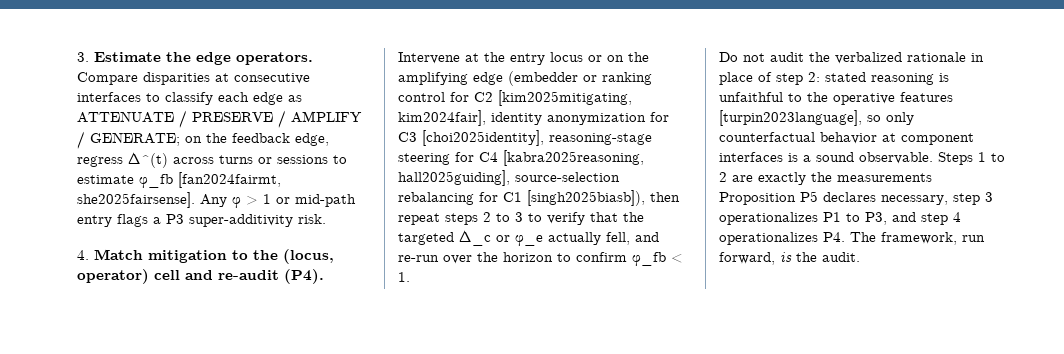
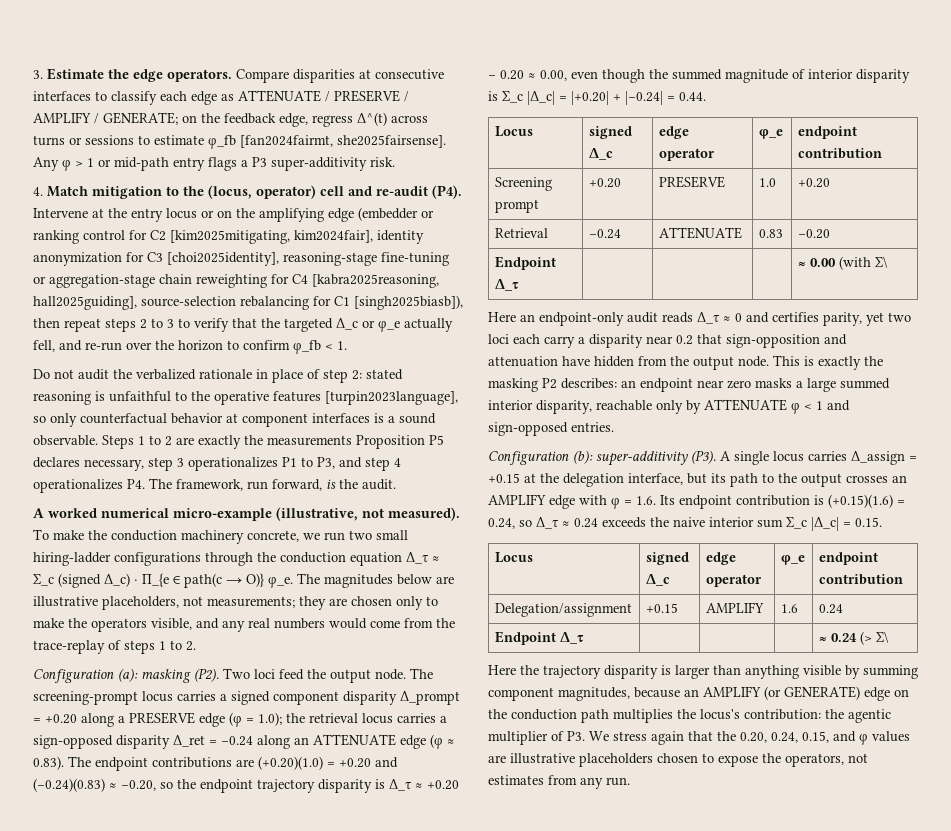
[398,153,450,165] steering -> [381,252,449,266] [33,274,267,288] fine-tuning or aggregation-stage chain reweighting
(860, 257) none -> [33,507,460,521] [33,529,408,544] [33,552,440,566] [33,573,454,588] [33,596,438,610] [33,618,455,632] [33,640,196,654] [33,668,433,683] [33,691,460,705] [33,712,447,727] [33,734,455,749] [33,756,398,771] [33,778,459,793] [488,69,910,83] [488,91,706,105] [494,126,533,137] [588,126,632,139] [588,148,613,160] [658,126,689,139] [658,148,715,161] [758,129,783,139] [797,126,857,139] [797,148,882,159] [494,177,552,191] [494,199,539,213] [588,178,621,188] [658,176,725,188] [758,178,776,187] [797,178,830,188] [494,228,548,238] [588,229,621,239] [658,227,742,239] [758,229,783,238] [797,229,830,239] [494,256,556,270] [494,279,519,291] [797,256,888,270] [488,312,911,326] [488,334,847,348] [488,355,883,370] [488,378,890,392] [488,399,850,414] [488,422,614,436] [488,450,917,466] [488,473,907,487] [488,494,905,509] [488,517,882,531] [494,552,533,563] [645,552,689,565] [645,574,670,586] [705,552,736,565] [705,574,762,587] [780,555,805,565] [818,552,878,565] [818,574,903,585] [494,603,632,617] [645,603,678,613] [705,602,764,613] [780,604,798,613] [818,604,843,614] [494,631,584,645] [818,631,889,645] [488,665,918,679] [488,686,909,701] [488,709,891,723] [488,731,910,745] [488,753,868,767] [488,775,630,789] // A worked numerical micro-example (illustrative, not measured). To make the conduction machinery concrete, we run two small hiring-ladder configurations through the conduction equation Δ_τ ≈ Σ_c (signed Δ_c) · Π_{e ∈ path(c → O)} φ_e. The magnitudes below are illustrative placeholders, not measurements; they are chosen only to make the operators visible, and any real numbers would come from the trace-replay of steps 1 to 2. // Configuration (a): masking (P2). Two loci feed the output node. The screening-prompt locus carries a signed component disparity Δ_prompt = +0.20 along a PRESERVE edge (φ = 1.0); the retrieval locus carries a sign-opposed disparity Δ_ret = −0.24 along an ATTENUATE edge (φ ≈ 0.83). The endpoint contributions are (+0.20)(1.0) = +0.20 and (−0.24)(0.83) ≈ −0.20, so the endpoint trajectory disparity is Δ_τ ≈ +0.20 − 0.20 ≈ 0.00, even though the summed magnitude of interior disparity is Σ_c |Δ_c| = |+0.20| + |−0.24| = 0.44. // Locus | signed Δ_c | edge operator | φ_e | endpoint contribution // Screening prompt | +0.20 | PRESERVE | 1.0 | +0.20 // Retrieval | −0.24 | ATTENUATE | 0.83 | −0.20 // Endpoint Δ_τ | | | | ≈ 0.00 (with Σ\ // Here an endpoint-only audit reads Δ_τ ≈ 0 and certifies parity, yet two loci each carry a disparity near 0.2 that sign-opposition and attenuation have hidden from the output node. This is exactly the masking P2 describes: an endpoint near zero masks a large summed interior disparity, reachable only by ATTENUATE φ < 1 and sign-opposed entries. // Configuration (b): super-additivity (P3). A single locus carries Δ_assign = +0.15 at the delegation interface, but its path to the output crosses an AMPLIFY edge with φ = 1.6. Its endpoint contribution is (+0.15)(1.6) = 0.24, so Δ_τ ≈ 0.24 exceeds the naive interior sum Σ_c |Δ_c| = 0.15. // Locus | signed Δ_c | edge operator | φ_e | endpoint contribution // Delegation/assignment | +0.15 | AMPLIFY | 1.6 | 0.24 // Endpoint Δ_τ | | | | ≈ 0.24 (> Σ\ // Here the trajectory disparity is larger than anything visible by summing component magnitudes, because an AMPLIFY (or GENERATE) edge on the conduction path multiplies the locus's contribution: the agentic multiplier of P3. We stress again that the 0.20, 0.24, 0.15, and φ values are illustrative placeholders chosen to expose the operators, not estimates from any run.

